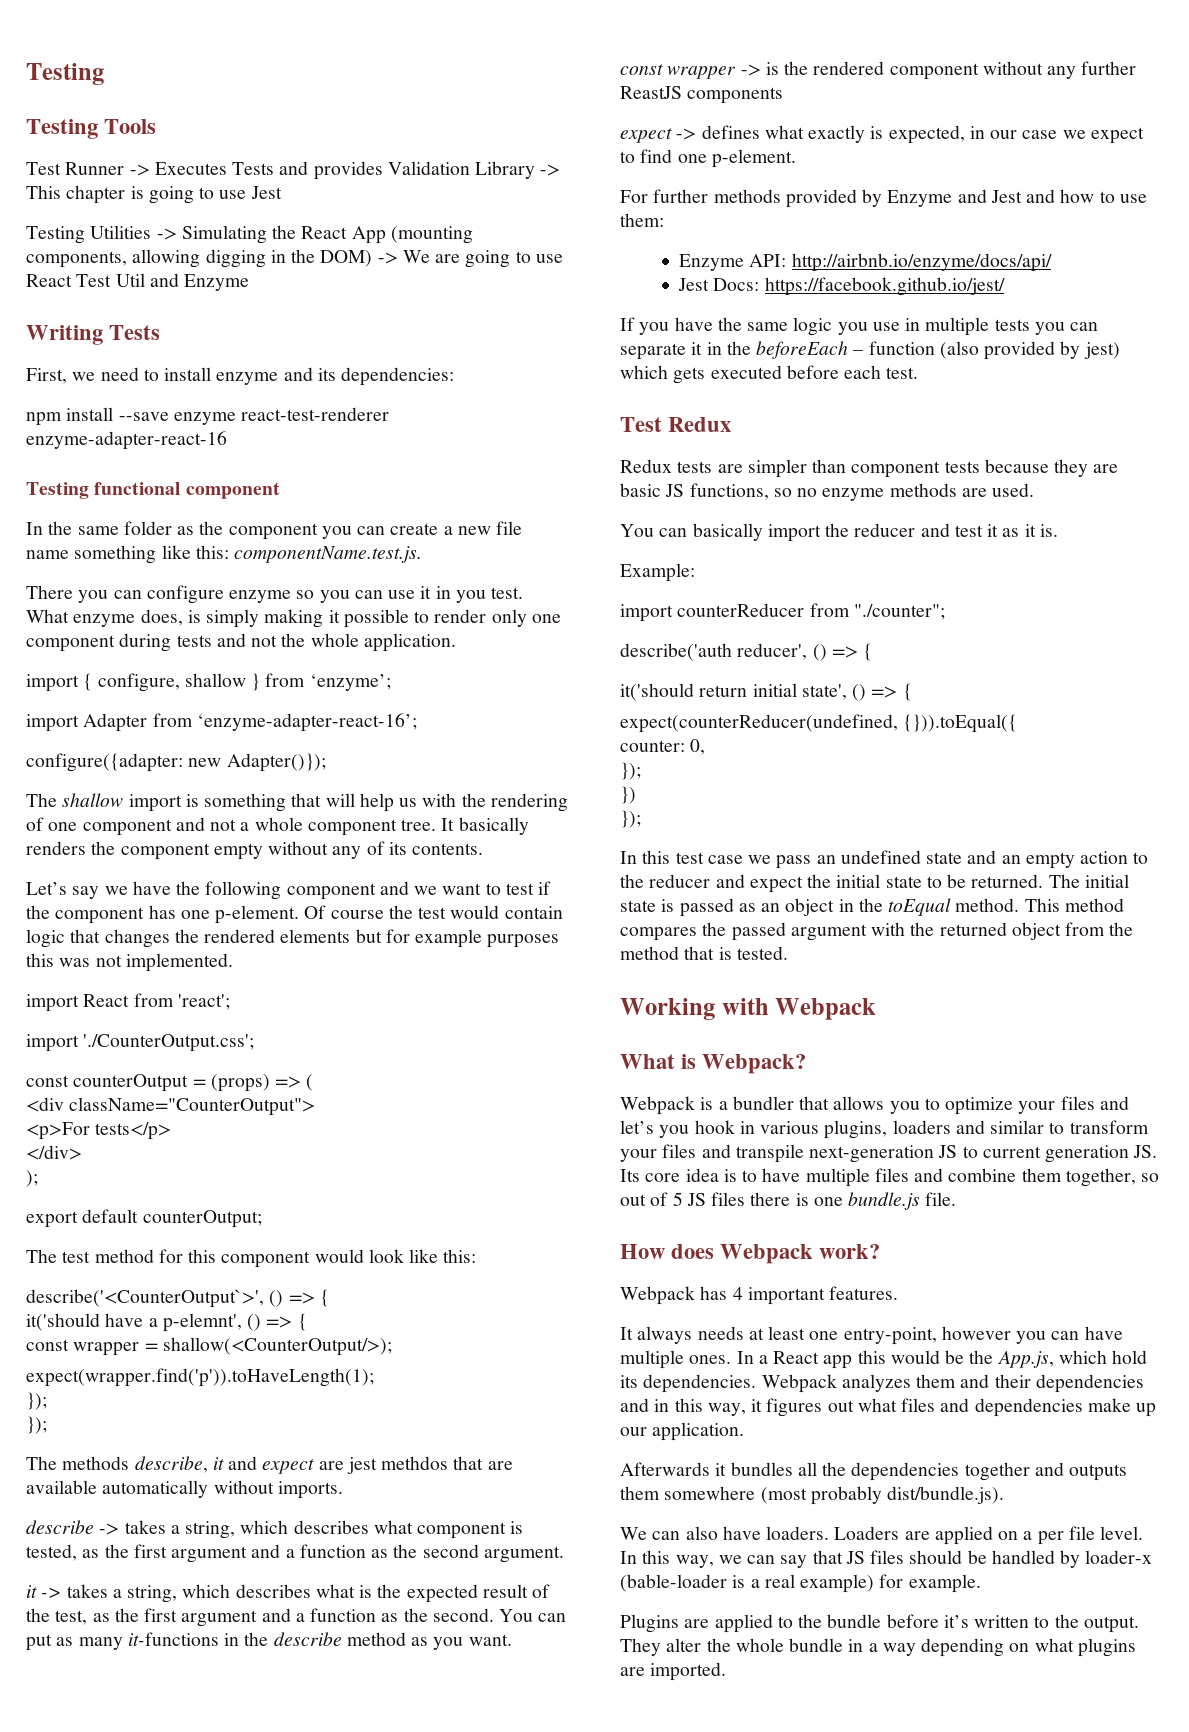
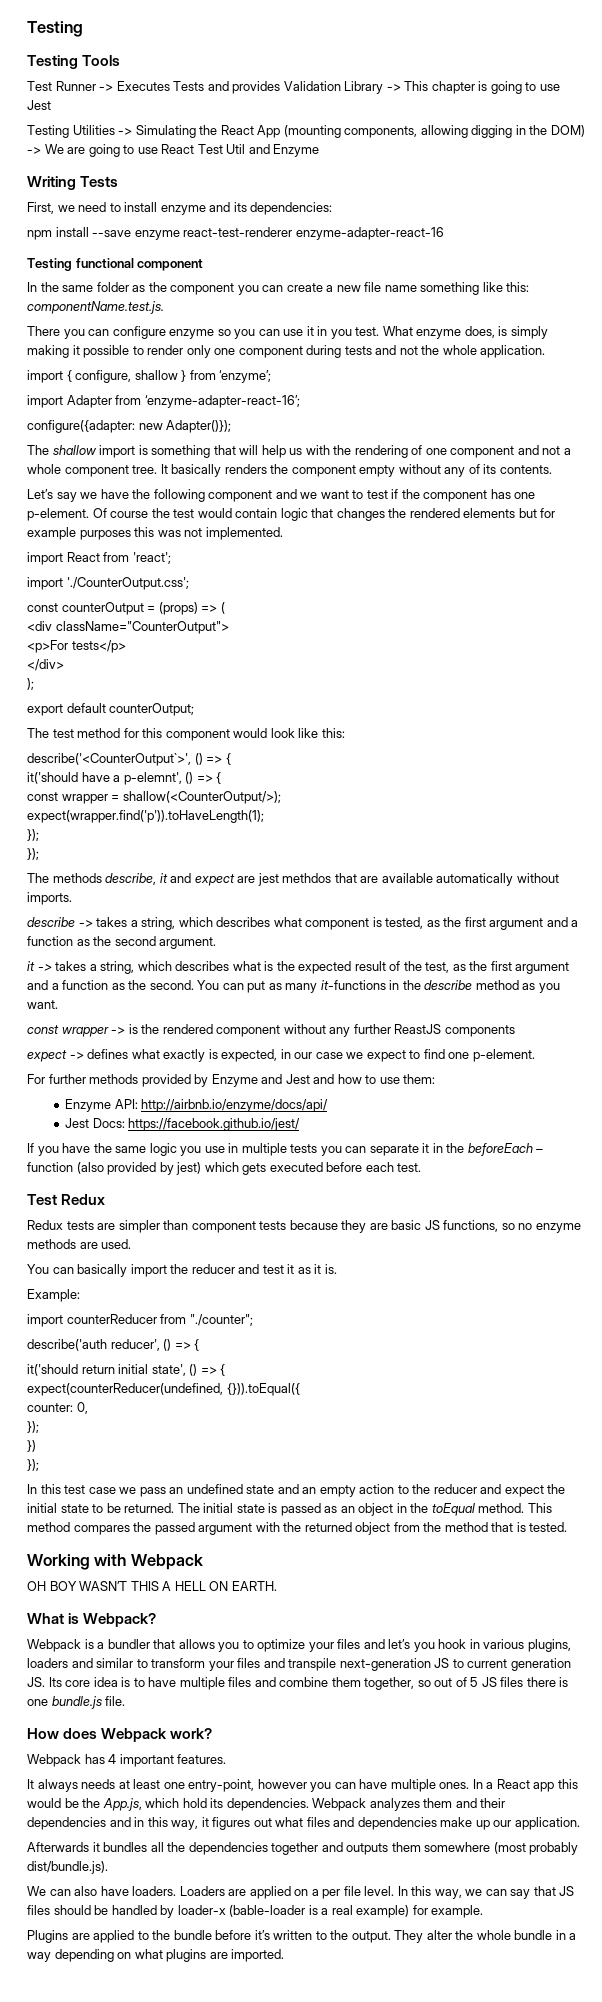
(877, 1009) none -> [27,1581,277,1591] // OH BOY WASN’T THIS A HELL ON EARTH.

